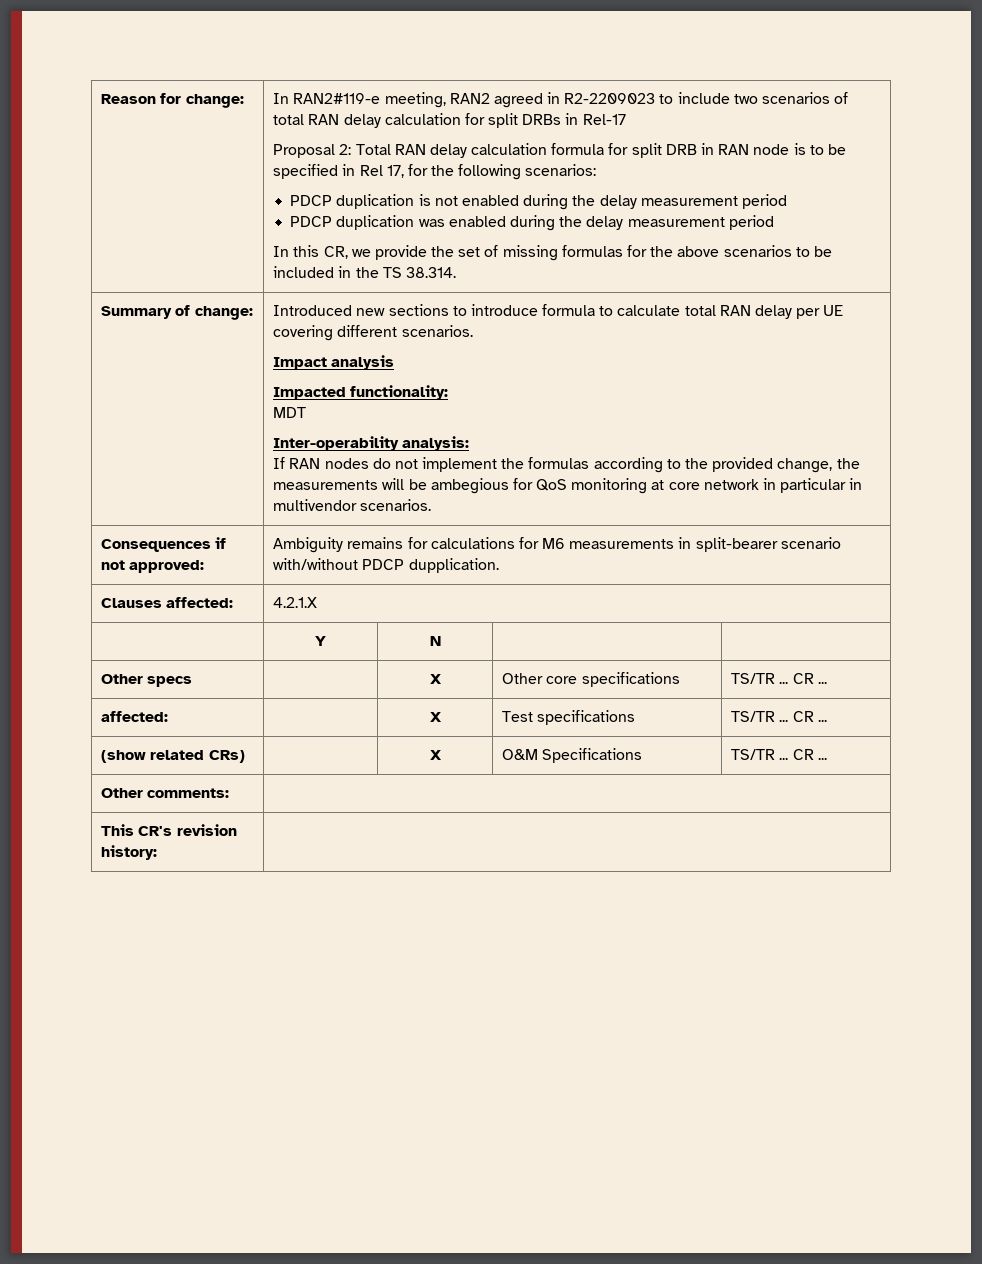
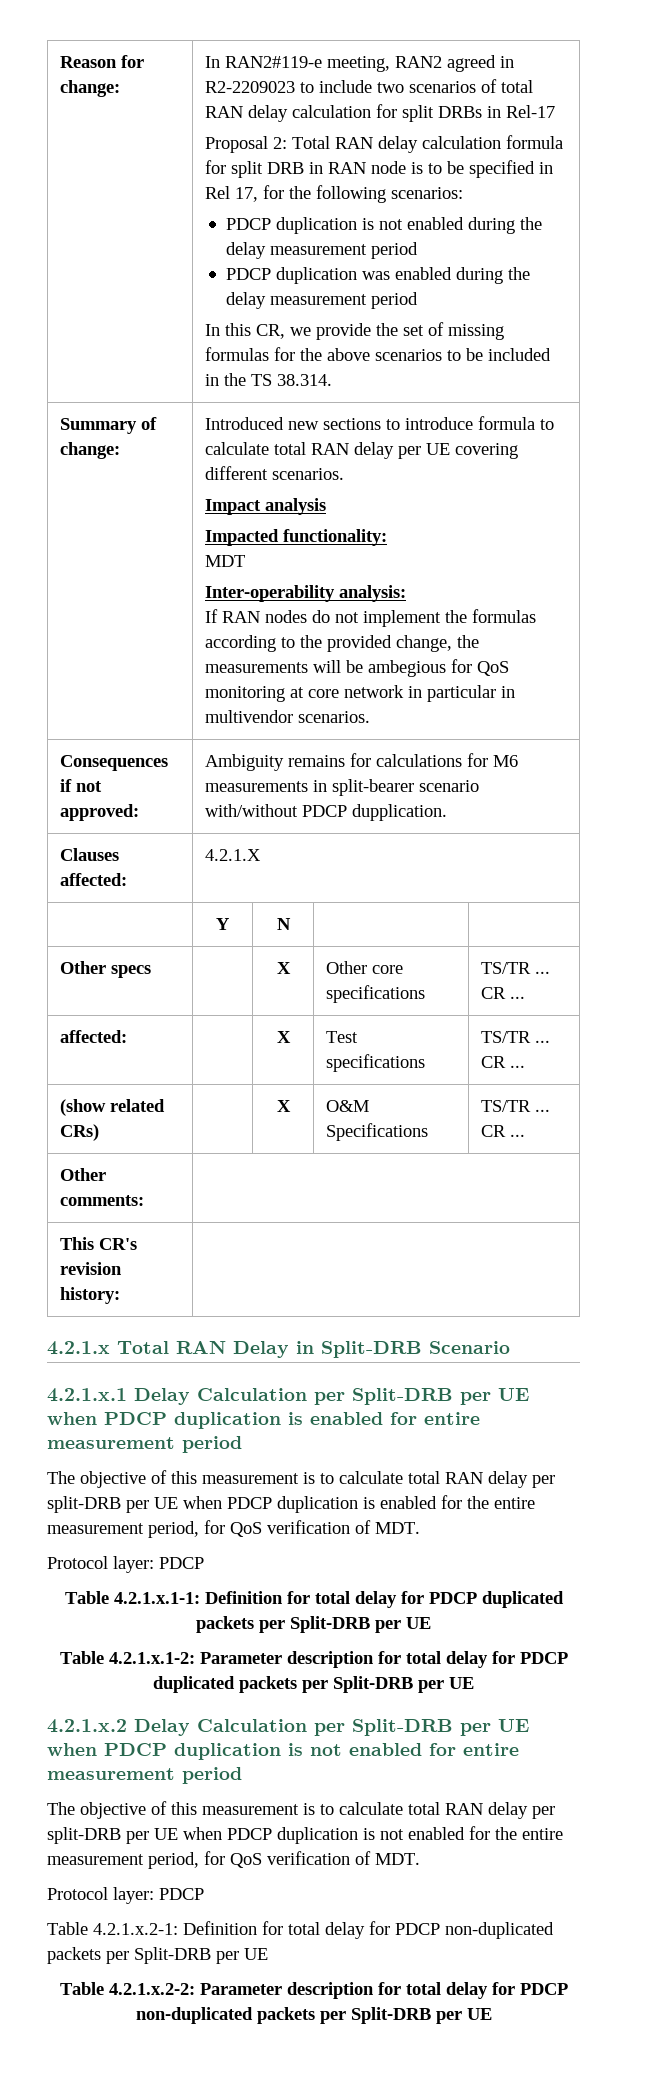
(158, 852) none -> [47,1341,510,1358] [47,1388,529,1405] [47,1412,480,1429] [47,1436,242,1453] [47,1470,555,1488] [47,1495,535,1513] [47,1520,420,1538] [47,1556,204,1573] [64,1591,564,1608] [196,1616,431,1633] [59,1651,568,1668] [153,1676,474,1693] [47,1719,529,1736] [47,1743,519,1760] [47,1767,242,1784] [47,1801,555,1819] [47,1826,563,1844] [47,1851,420,1869] [47,1887,204,1904] [47,1921,554,1939] [47,1947,268,1964] [59,1982,568,1999] [135,2007,492,2024] // 4.2.1.x Total RAN Delay in Split-DRB Scenario // 4.2.1.x.1 Delay Calculation per Split-DRB per UE when PDCP duplication is enabled for entire measurement period // The objective of this measurement is to calculate total RAN delay per split-DRB per UE when PDCP duplication is enabled for the entire measurement period, for QoS verification of MDT. // Protocol layer: PDCP // Table 4.2.1.x.1-1: Definition for total delay for PDCP duplicated packets per Split-DRB per UE // Table 4.2.1.x.1-2: Parameter description for total delay for PDCP duplicated packets per Split-DRB per UE // 4.2.1.x.2 Delay Calculation per Split-DRB per UE when PDCP duplication is not enabled for entire measurement period // The objective of this measurement is to calculate total RAN delay per split-DRB per UE when PDCP duplication is not enabled for the entire measurement period, for QoS verification of MDT. // Protocol layer: PDCP // Table 4.2.1.x.2-1: Definition for total delay for PDCP non-duplicated packets per Split-DRB per UE // Table 4.2.1.x.2-2: Parameter description for total delay for PDCP non-duplicated packets per Split-DRB per UE

